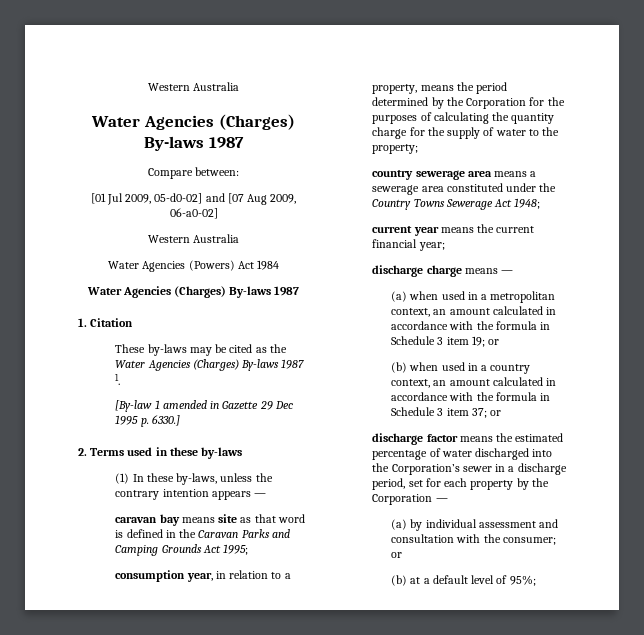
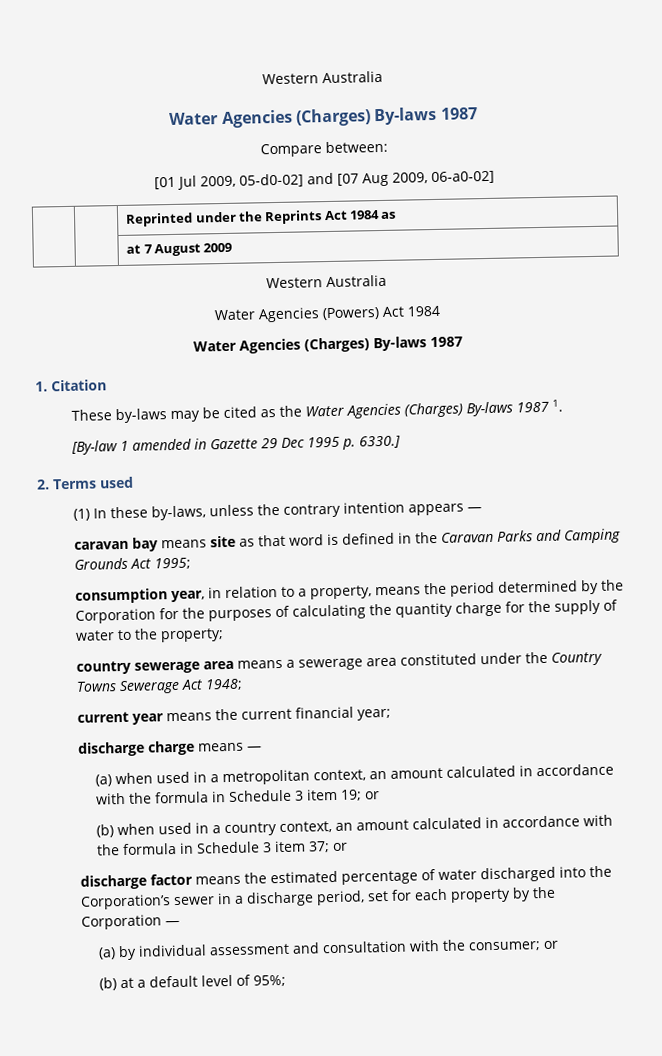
(218, 213) none -> [125,210,397,227] [126,242,233,257] // | | Reprinted under the Reprints Act 1984 as // | | at 7 August 2009
[155,447,243,459] in these by-laws -> (134, 482) none

